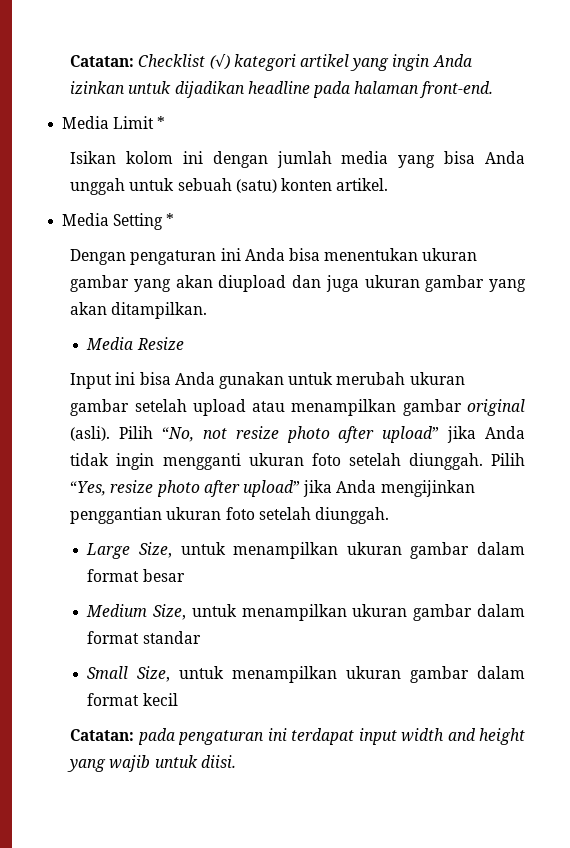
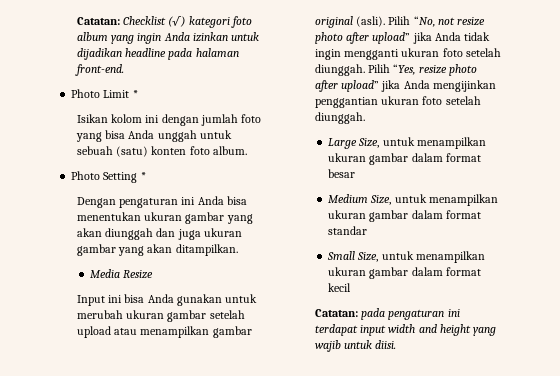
[300,54,350,67] artikel -> [230,16,252,28] [76,32,108,41] foto album
[62,116,110,129] Media -> [71,89,101,98] Photo
[341,151,389,164] media -> [241,114,262,123] foto
[336,178,389,191] [62,213,110,226] artikel. // Media -> [189,146,247,155] [71,171,101,180] foto album. // Photo
[218,275,287,292] diupload -> [105,228,154,240] diunggah

